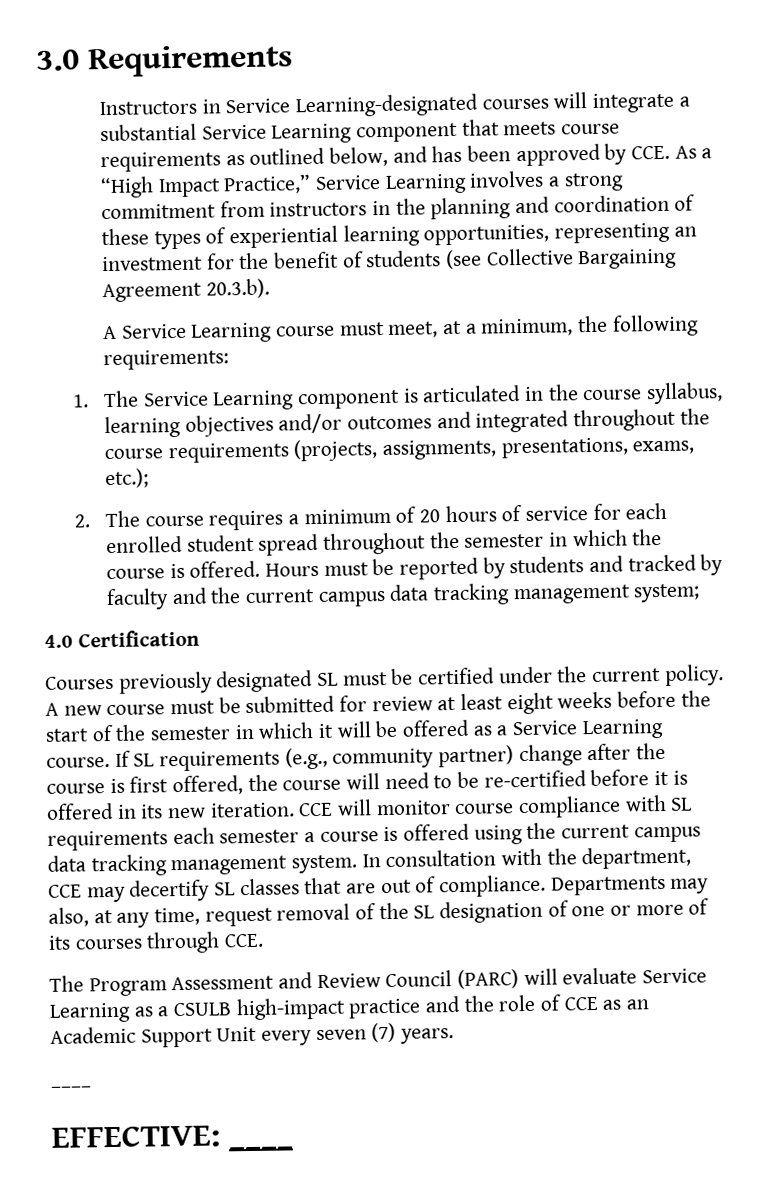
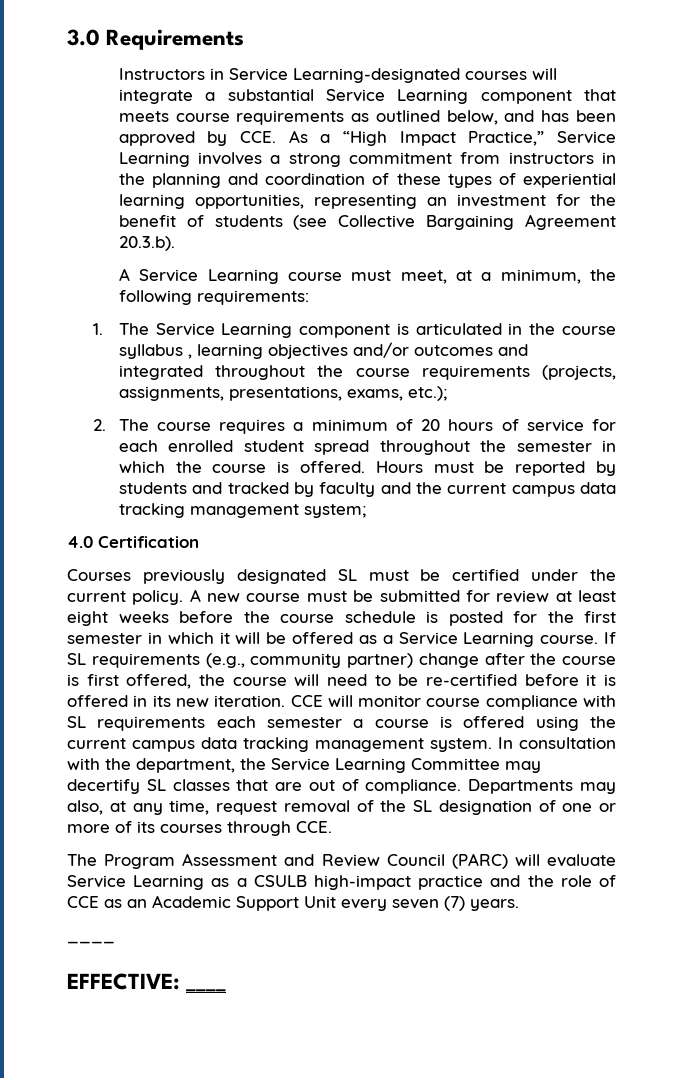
[646,382,724,405] syllabus, -> [118,344,192,359] syllabus ,
[45,724,147,742] start of the -> [280,611,616,626] course schedule is posted for the first
[48,884,82,898] CCE -> [240,758,500,773] the Service Learning Committee

